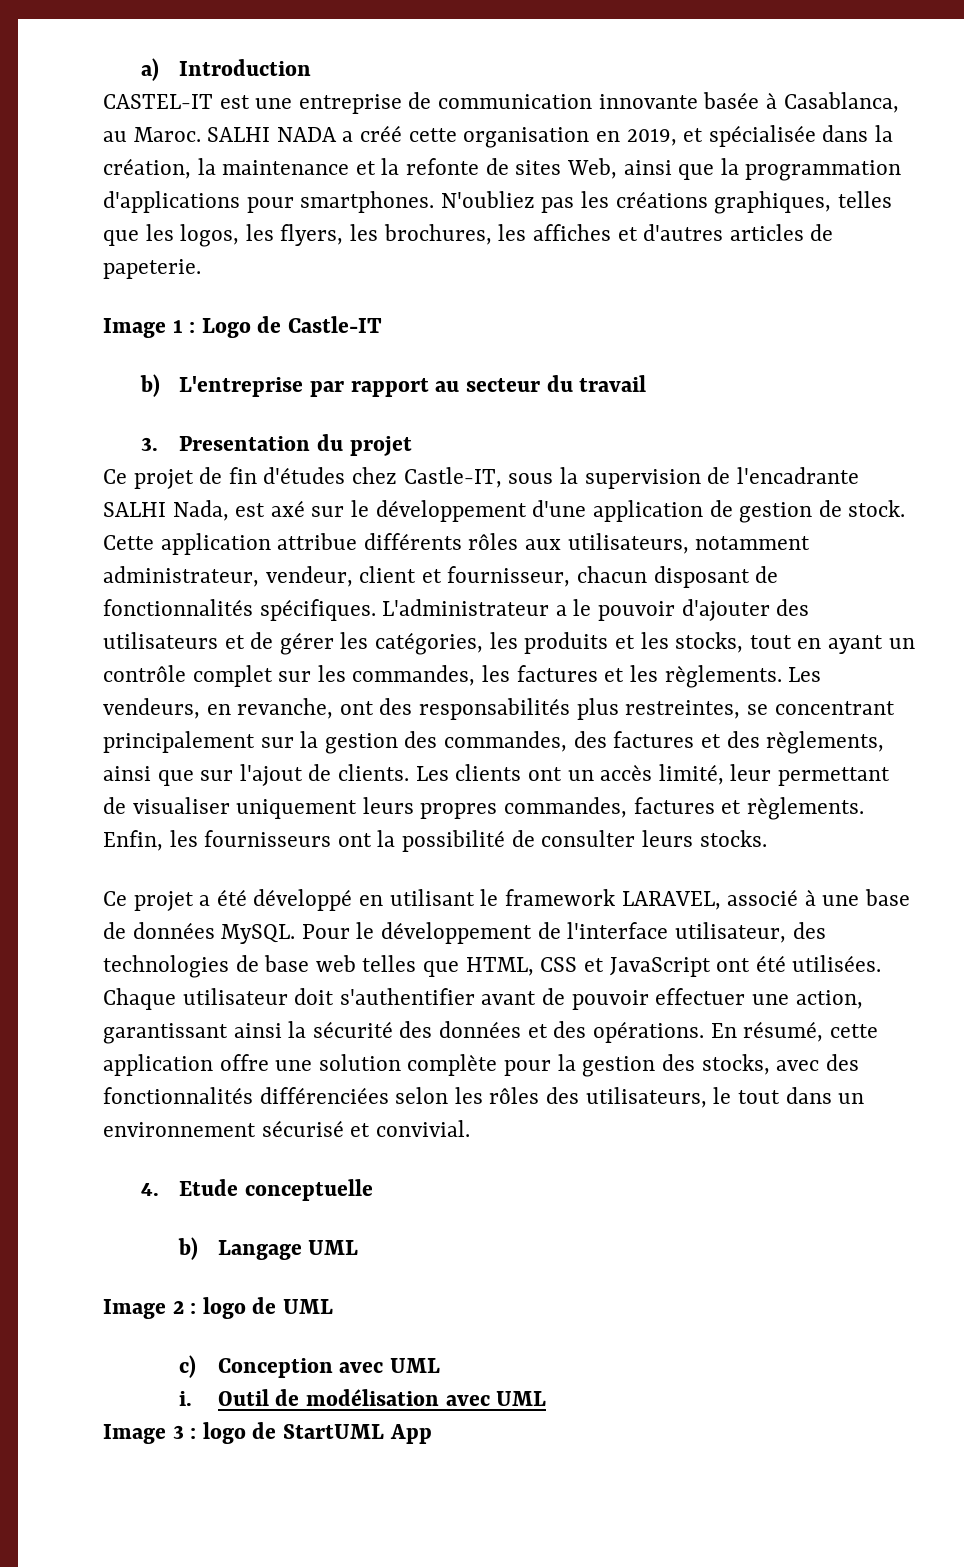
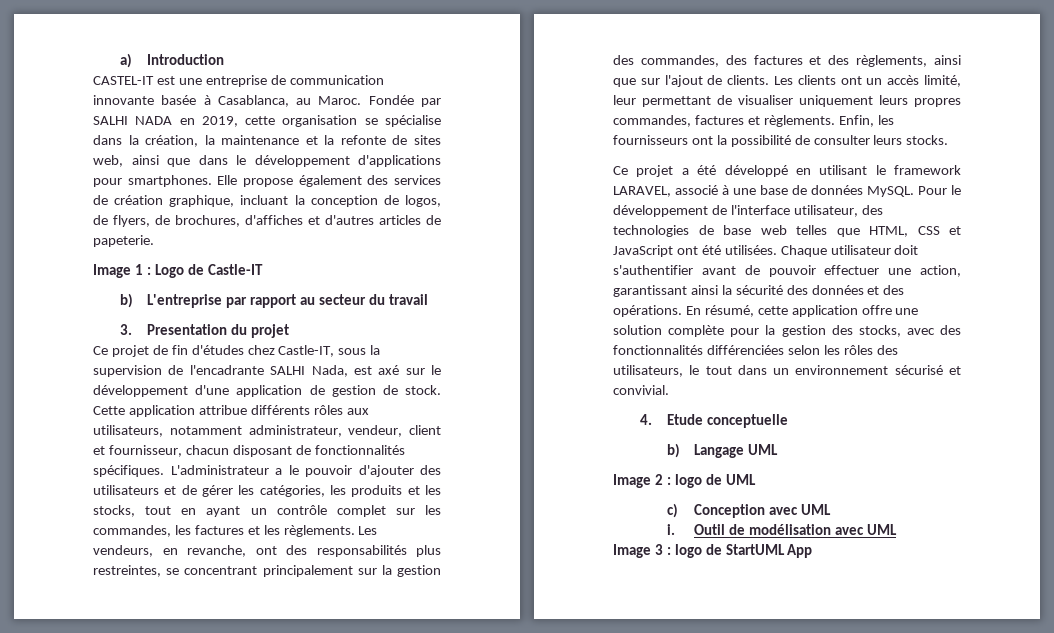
[207,125,816,148] SALHI NADA a créé cette organisation en 2019, et spécialisée -> [368,95,441,107] [93,115,441,127] Fondée par SALHI NADA en 2019, cette organisation se spécialise
[566,158,902,181] [103,191,892,214] [103,224,611,247] Web, ainsi que la programmation d'applications pour smartphones. N'oubliez pas les créations graphiques, telles que les logos, les flyers, les brochures, les affiches -> [93,155,441,167] [93,175,441,187] [93,195,441,207] [93,215,303,227] web, ainsi que dans le développement d'applications pour smartphones. Elle propose également des services de création graphique, incluant la conception de logos, de flyers, de brochures, d'affiches

